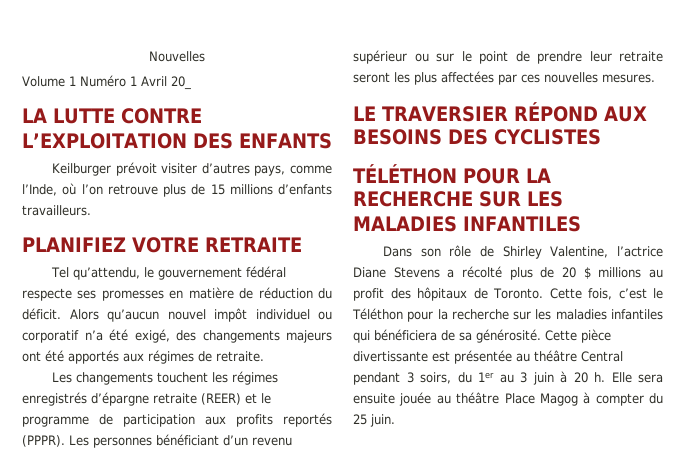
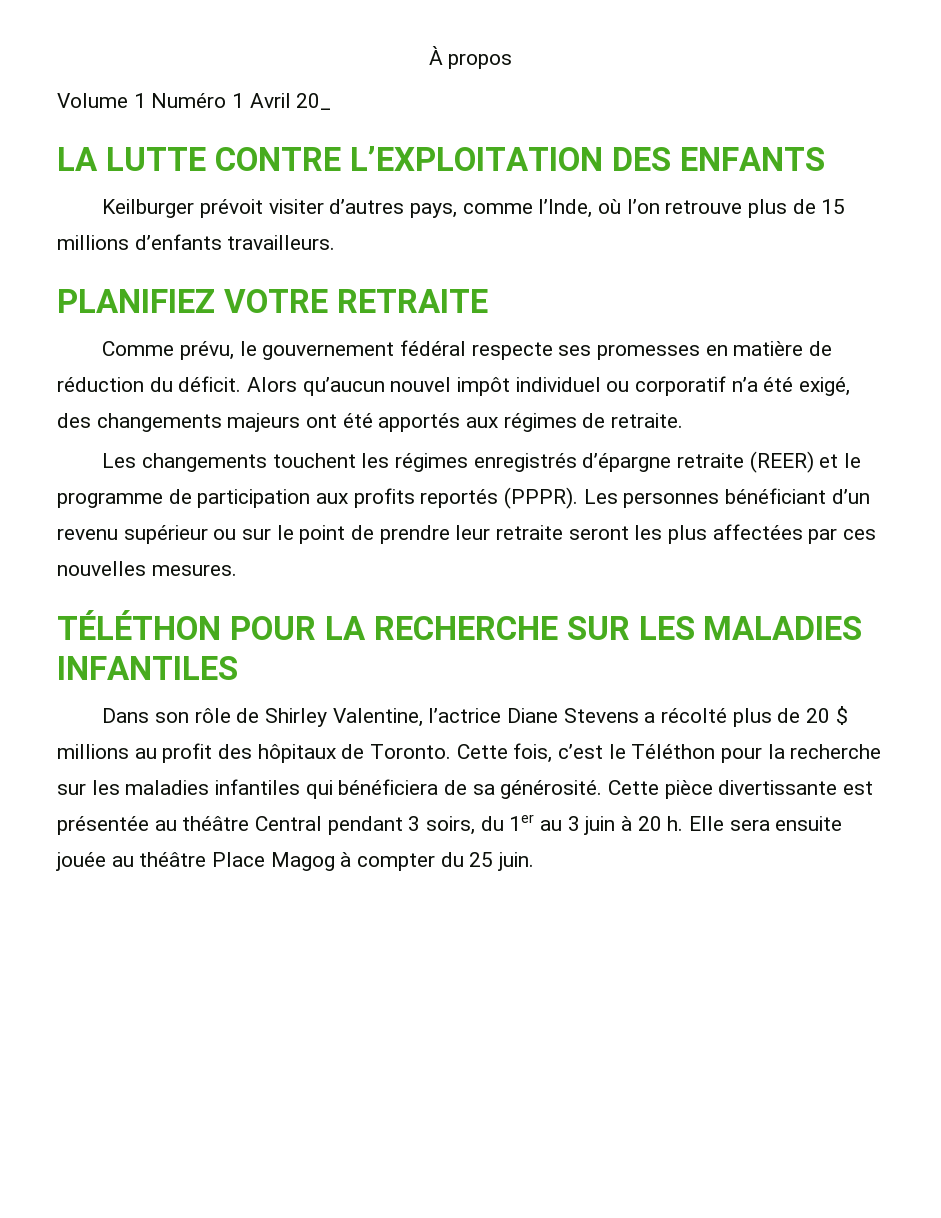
[149,51,205,62] Nouvelles -> [428,46,513,69] À propos
[50,267,140,280] Tel qu’attendu, -> [102,341,234,360] Comme prévu,
[353,102,647,122] [353,129,601,145] // LE TRAVERSIER RÉPOND AUX BESOINS DES CYCLISTES -> (237, 570) none

